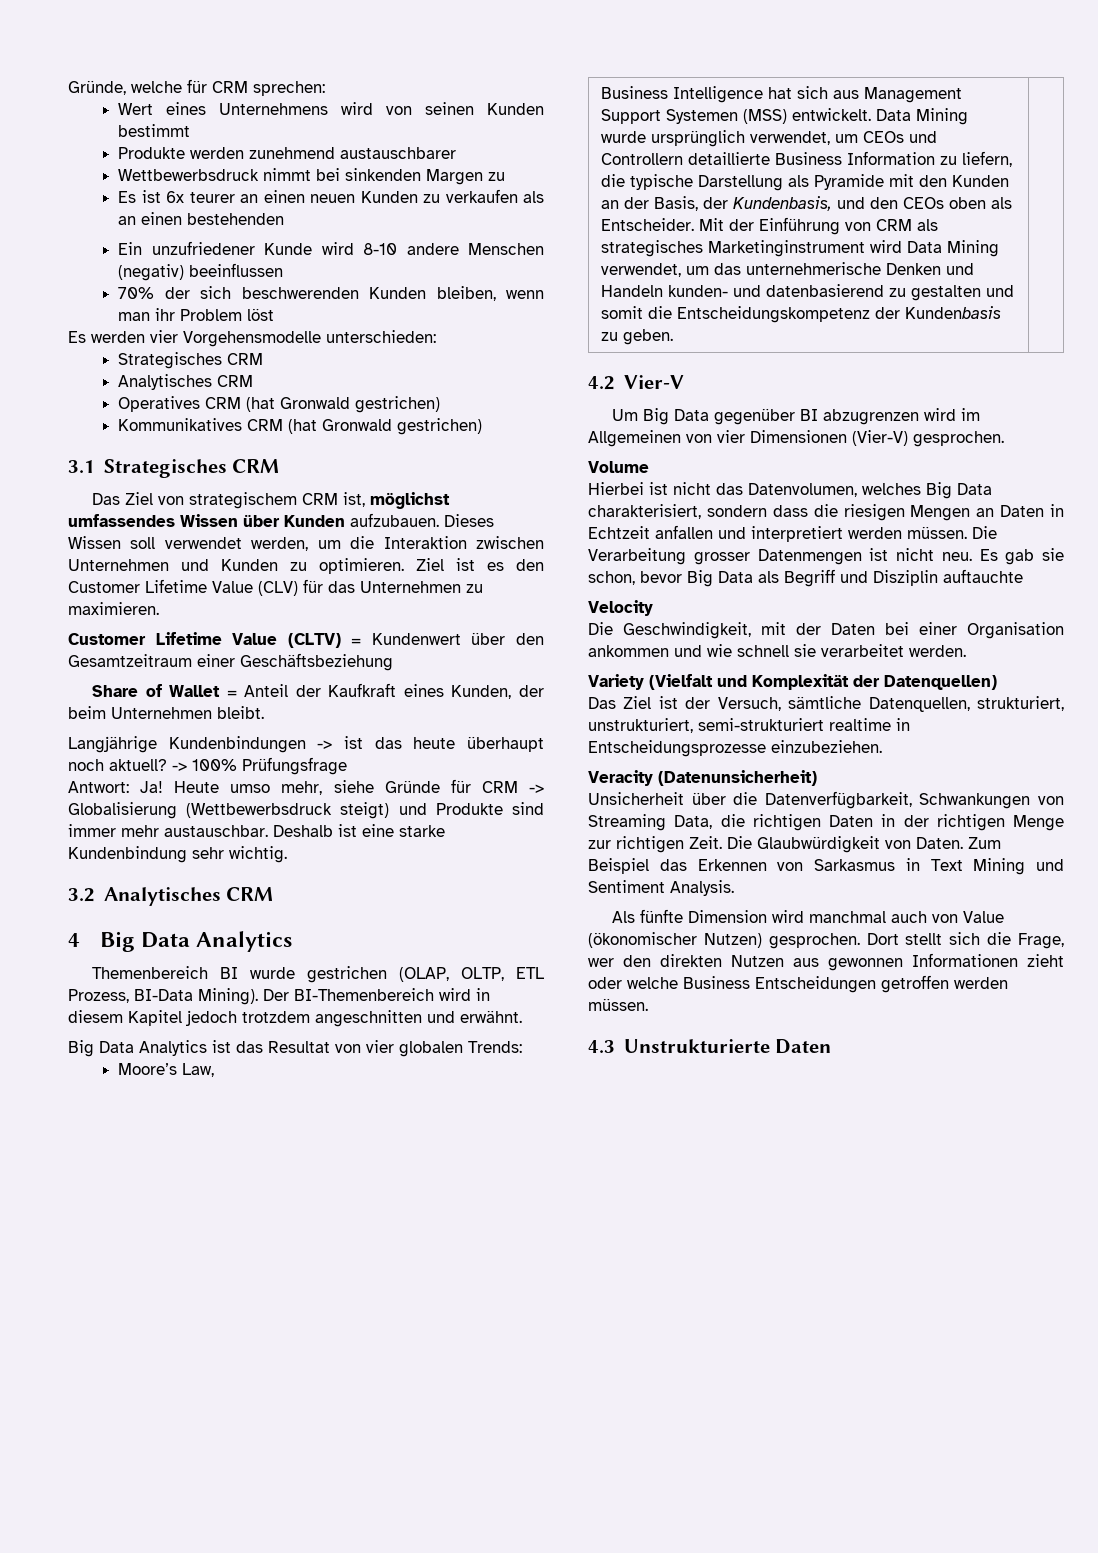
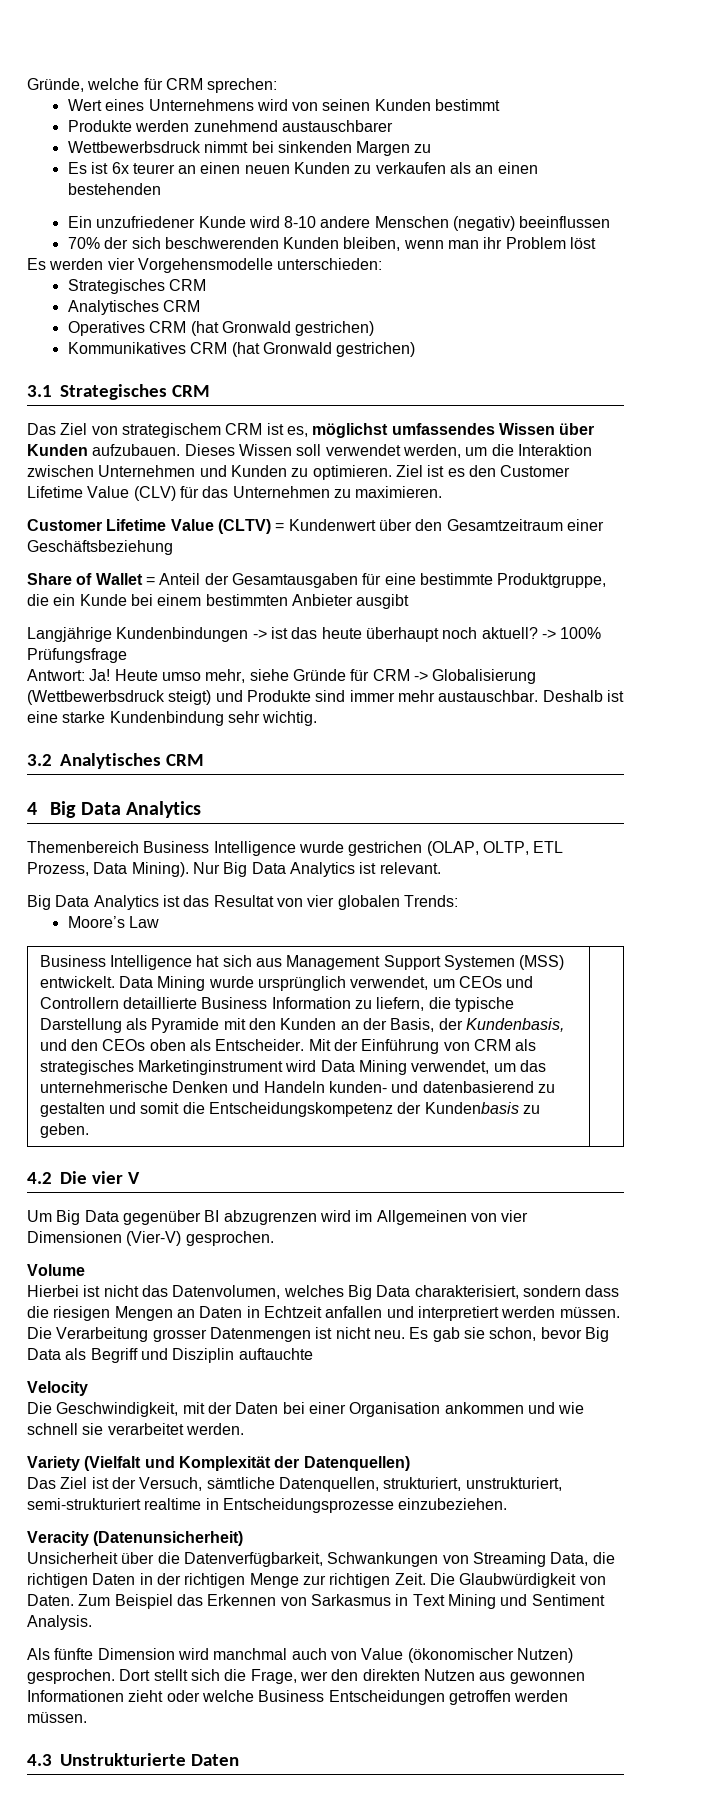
[343,492,366,507] ist, -> [266,423,308,437] ist es,
[328,683,544,699] [68,706,264,719] Kaufkraft eines Kunden, der beim Unternehmen bleibt. -> [231,573,607,588] [27,594,410,609] Gesamtausgaben für eine bestimmte Produktgruppe, die ein Kunde bei einem bestimmten Anbieter ausgibt
[220,967,239,979] BI -> [143,841,296,856] Business Intelligence
[134,988,490,1005] [68,1010,522,1027] BI-Data Mining). Der BI-Themenbereich wird in diesem Kapitel jedoch trotzdem angeschnitten und erwähnt. -> [93,862,441,877] Data Mining). Nur Big Data Analytics ist relevant.
[182,1063,215,1077] Law, -> [129,916,160,928] Law
[623,375,684,389] Vier-V -> [60,1171,140,1184] Die vier V

